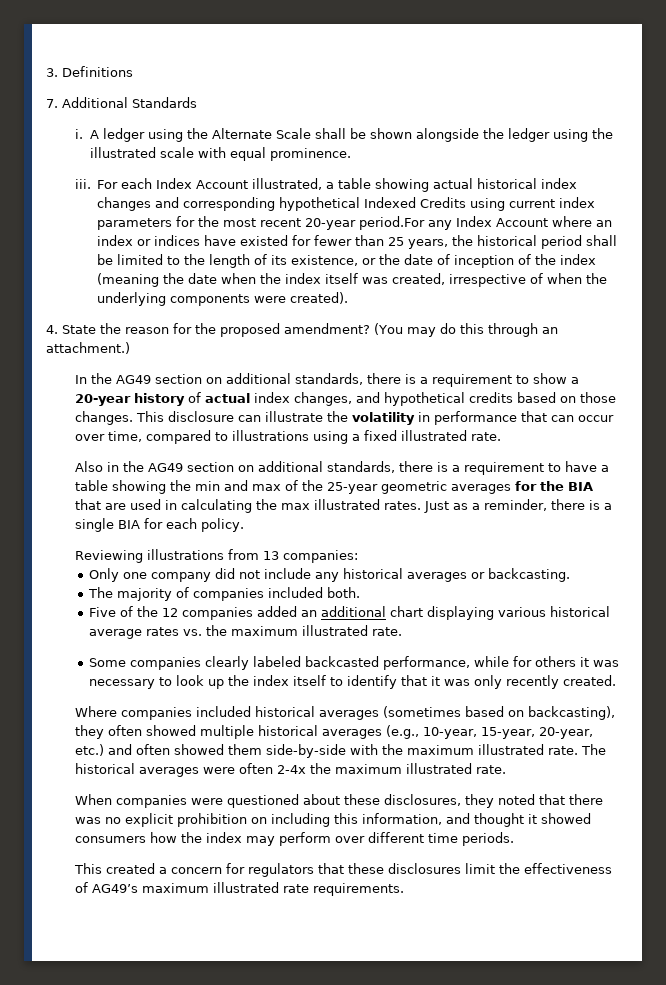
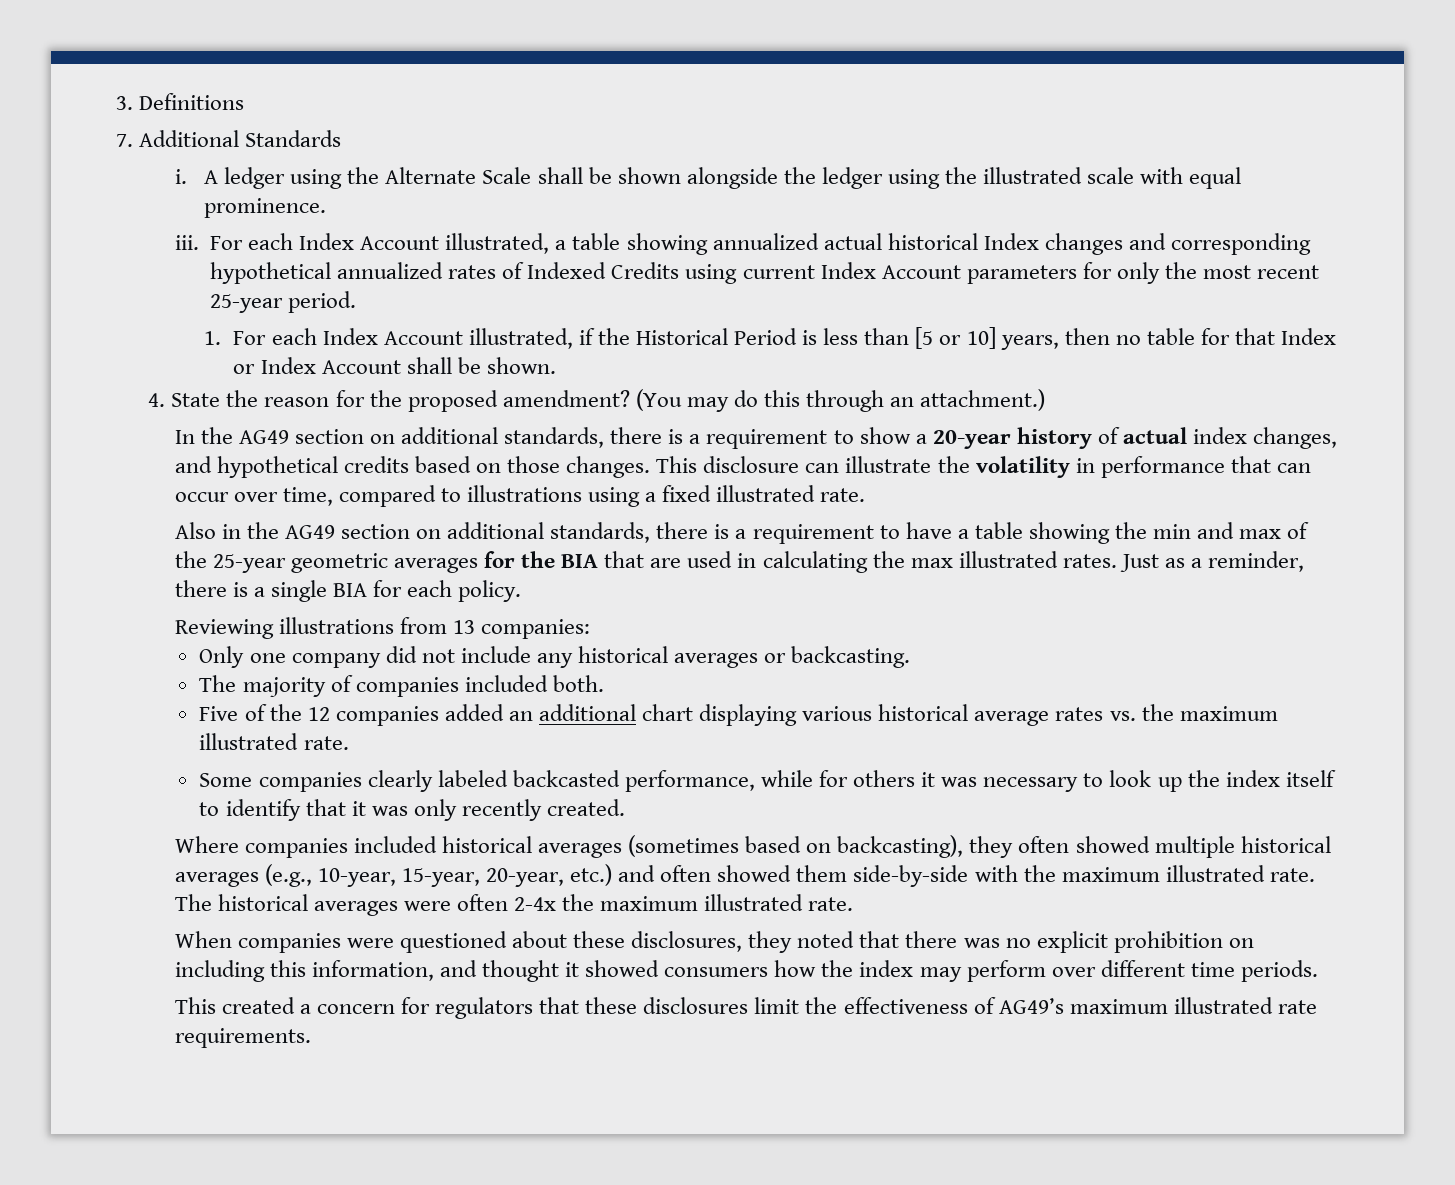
(430, 185) none -> [712,233,819,250] annualized
[541,178,578,189] index -> [983,233,1039,250] Index
(361, 204) none -> [337,262,525,279] annualized rates of
[559,197,596,208] index -> [820,262,961,279] Index Account
(196, 221) none -> [1116,262,1160,284] only
[305,216,613,230] [97,235,618,249] [97,254,597,268] [97,273,608,287] [97,292,349,306] 20-year period.For any Index Account where an index or indices have existed for fewer than 25 years, the historical period shall be limited to the length of its existence, or the date of inception of the index (meaning the date when the index itself was created, irrespective of when the underlying components were created). -> [209,291,357,313] [204,327,1337,350] [233,357,556,374] 25-year period. // 1. For each Index Account illustrated, if the Historical Period is less than [5 or 10] years, then no table for that Index or Index Account shall be shown.

